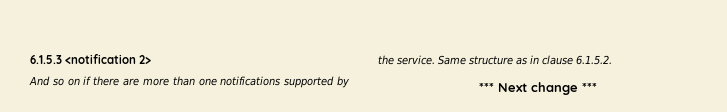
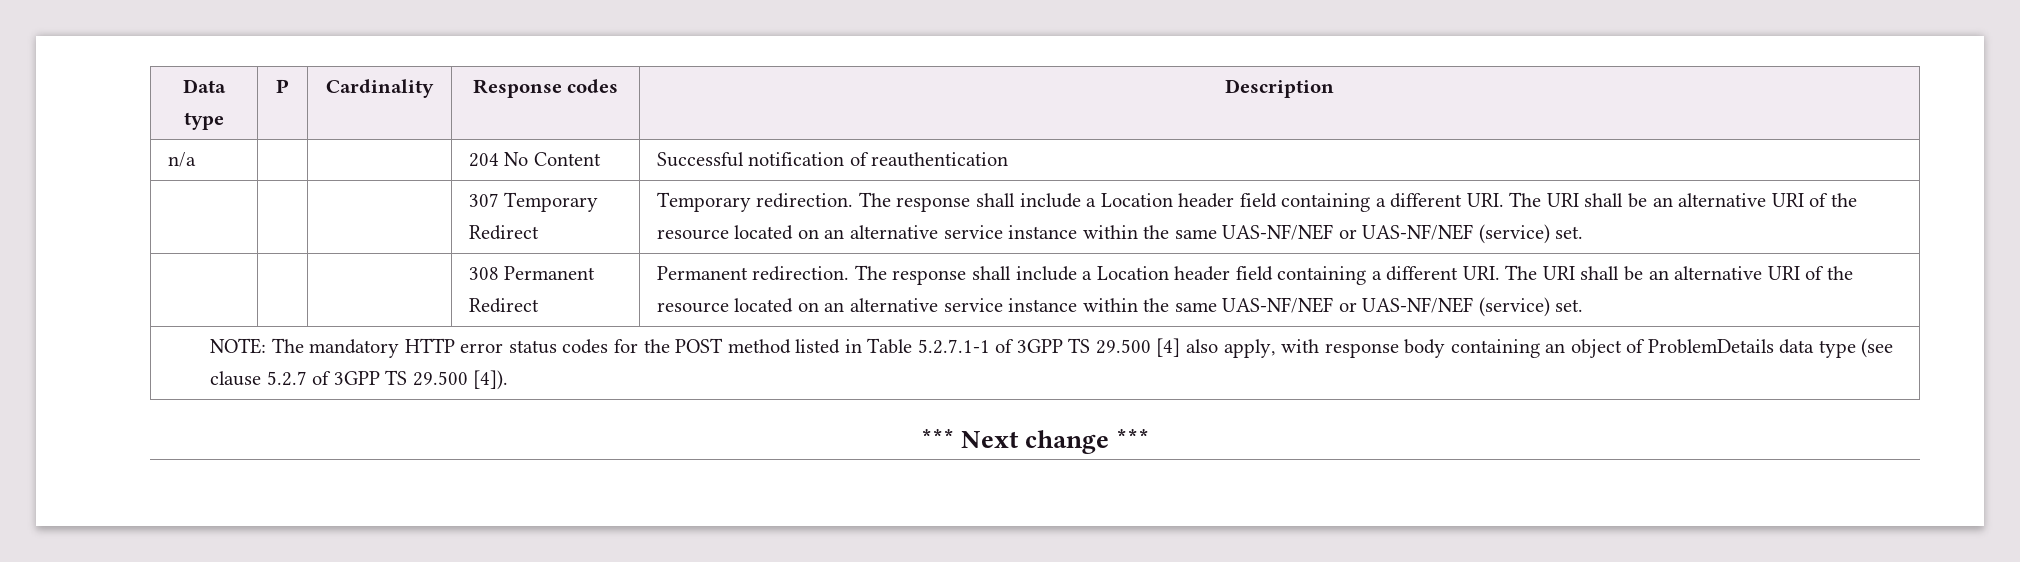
[30,54,152,64] [29,76,349,88] [378,55,612,65] 6.1.5.3 <notification 2> // And so on if there are more than one notifications supported by the service. Same structure as in clause 6.1.5.2. -> [183,79,226,93] [184,112,224,130] [276,79,289,93] [326,79,434,98] [472,79,619,98] [1225,79,1334,98] [167,152,196,167] [468,152,601,167] [656,152,1009,167] [468,192,599,212] [468,225,539,240] [656,192,1857,212] [656,224,1584,244] [468,266,596,280] [468,298,539,313] [656,265,1853,285] [656,297,1584,317] [210,338,1894,358] [210,370,509,390] Data type | P | Cardinality | Response codes | Description // n/a | | | 204 No Content | Successful notification of reauthentication // | | | 307 Temporary Redirect | Temporary redirection. The response shall include a Location header field containing a different URI. The URI shall be an alternative URI of the resource located on an alternative service instance within the same UAS-NF/NEF or UAS-NF/NEF (service) set. // | | | 308 Permanent Redirect | Permanent redirection. The response shall include a Location header field containing a different URI. The URI shall be an alternative URI of the resource located on an alternative service instance within the same UAS-NF/NEF or UAS-NF/NEF (service) set. // NOTE: The mandatory HTTP error status codes for the POST method listed in Table 5.2.7.1-1 of 3GPP TS 29.500 [4] also apply, with response body containing an object of ProblemDetails data type (see clause 5.2.7 of 3GPP TS 29.500 [4]).

